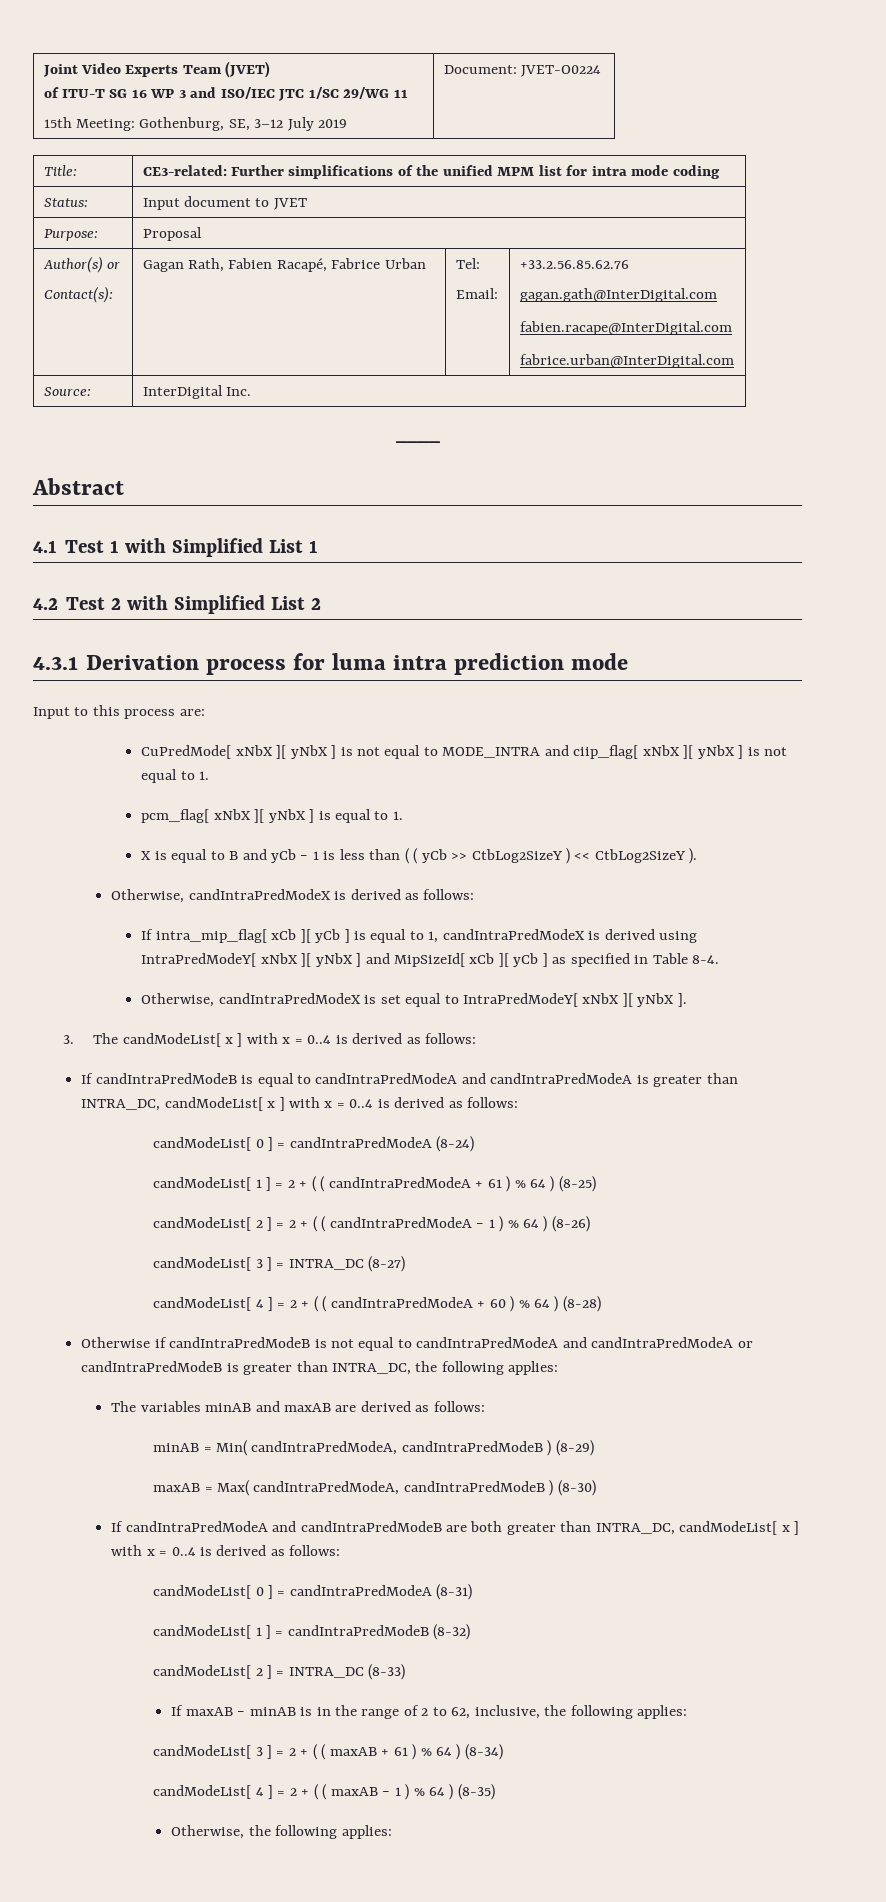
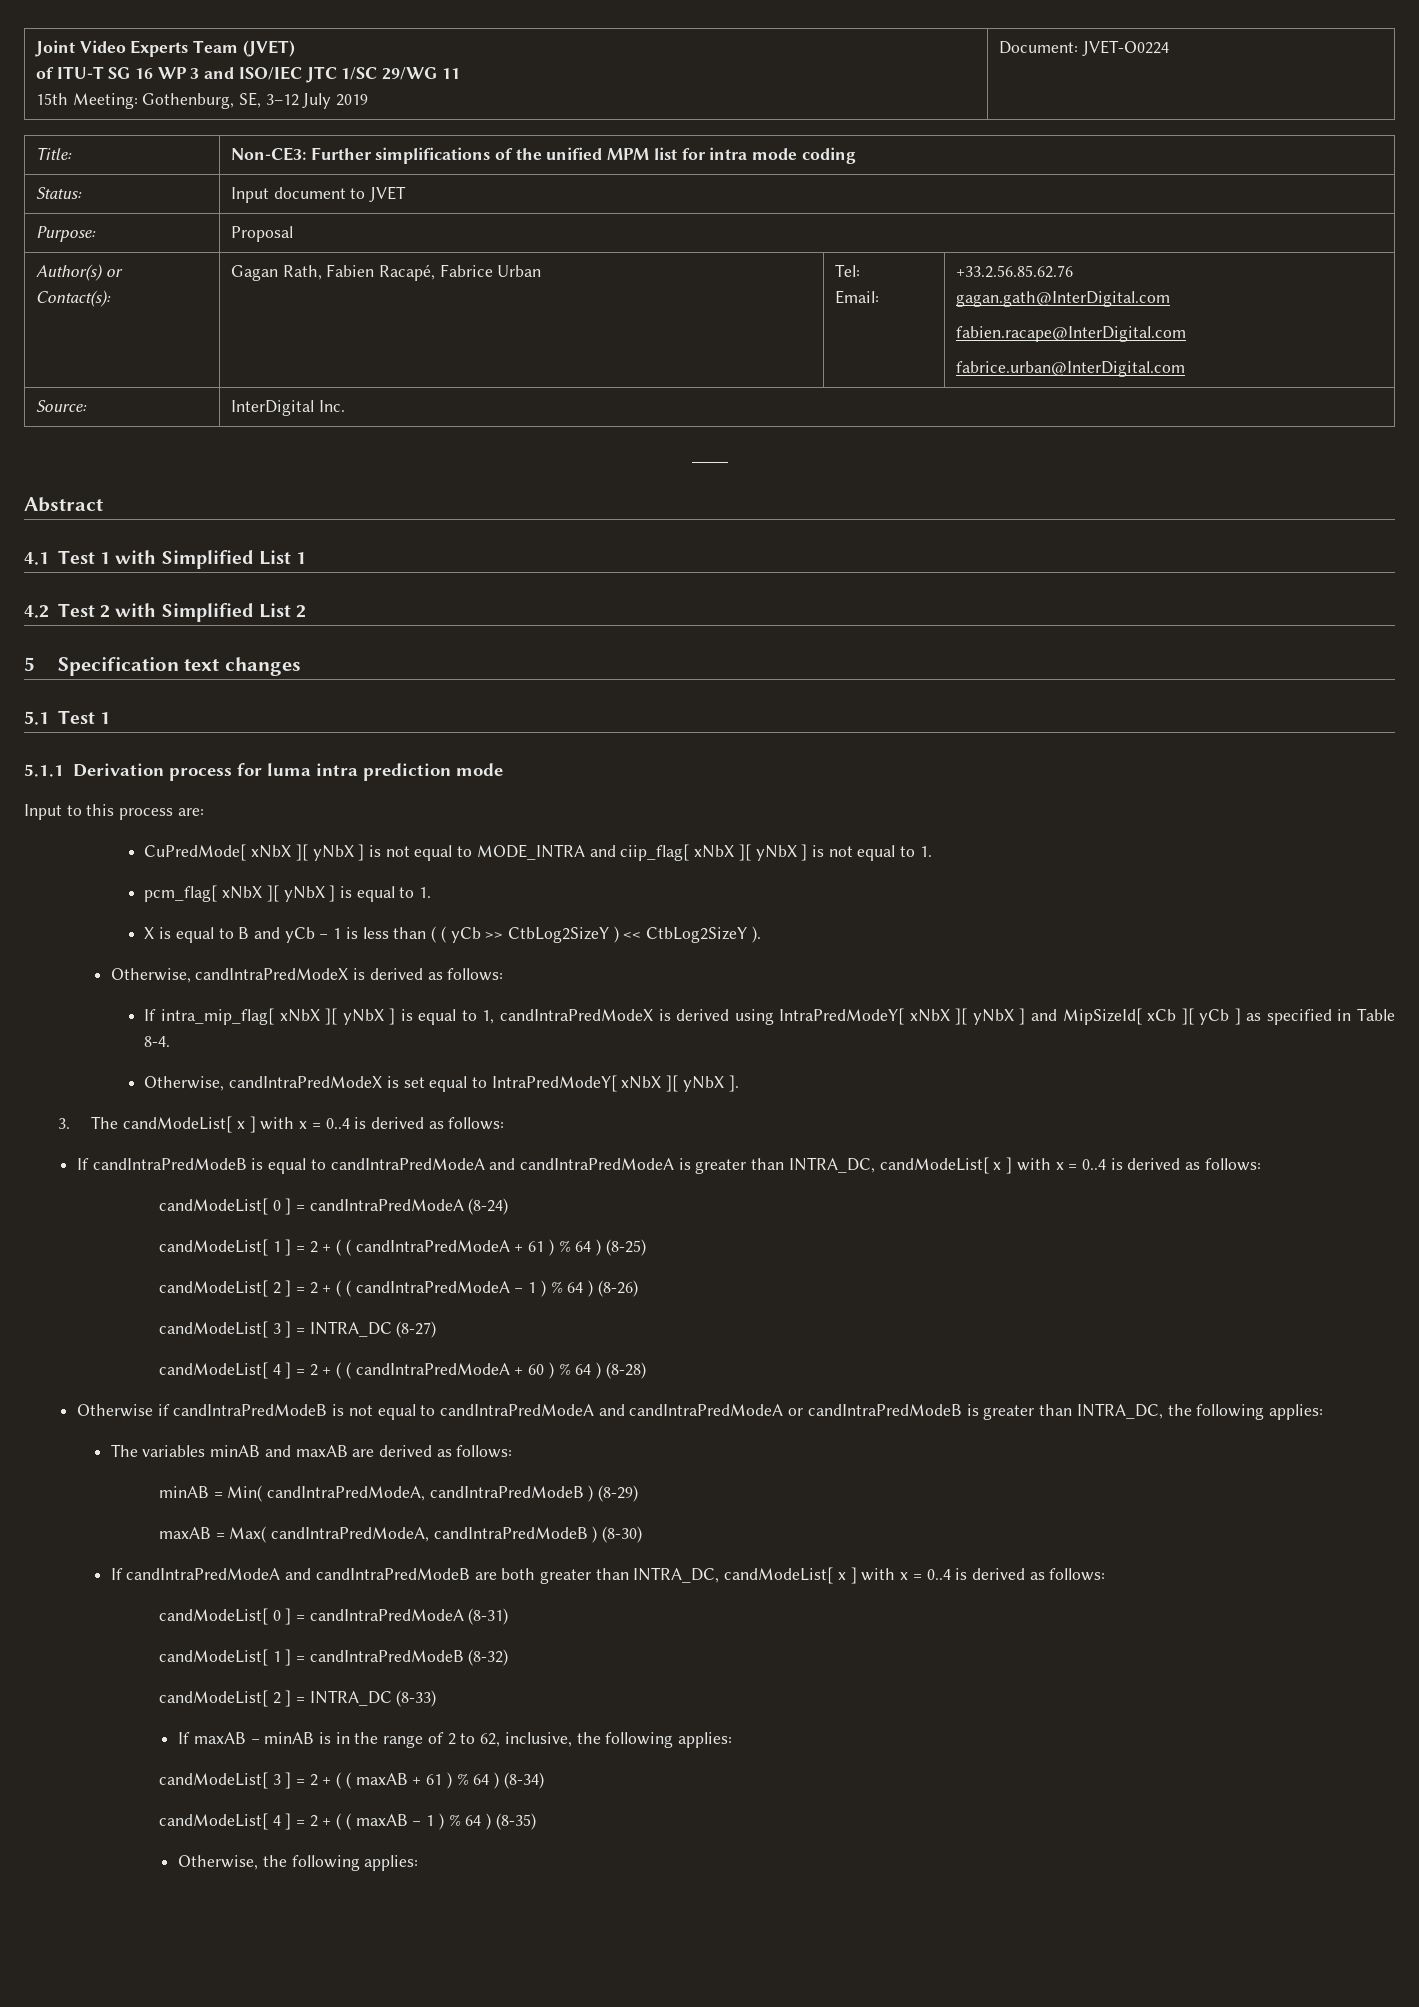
[142,165,227,176] CE3-related: -> [230,147,306,161] Non-CE3:
[33,656,78,670] 4.3.1 -> [24,657,301,676] [24,710,111,725] [24,764,64,777] 5 Specification text changes // 5.1 Test 1 // 5.1.1
[271,929,341,943] xCb ][ yCb -> [279,1008,384,1025] xNbX ][ yNbX

